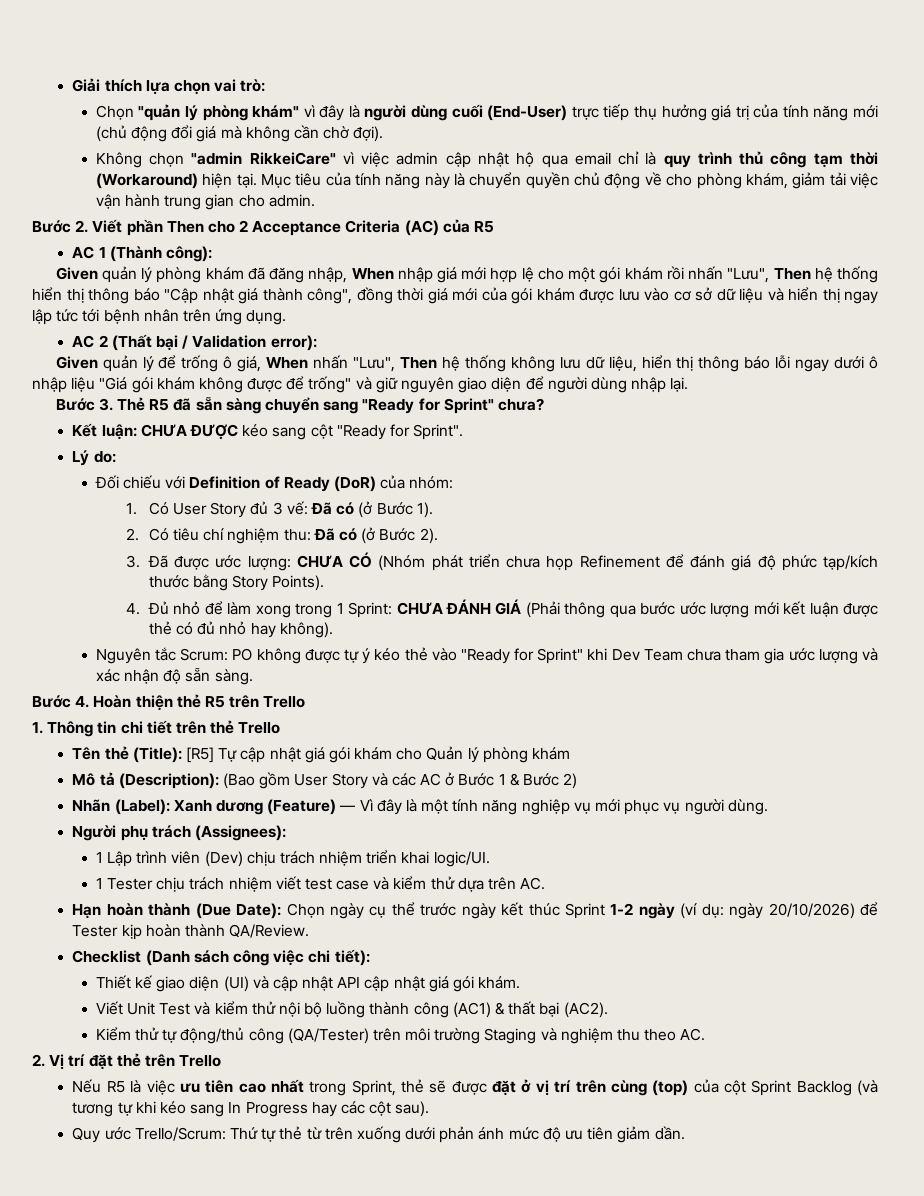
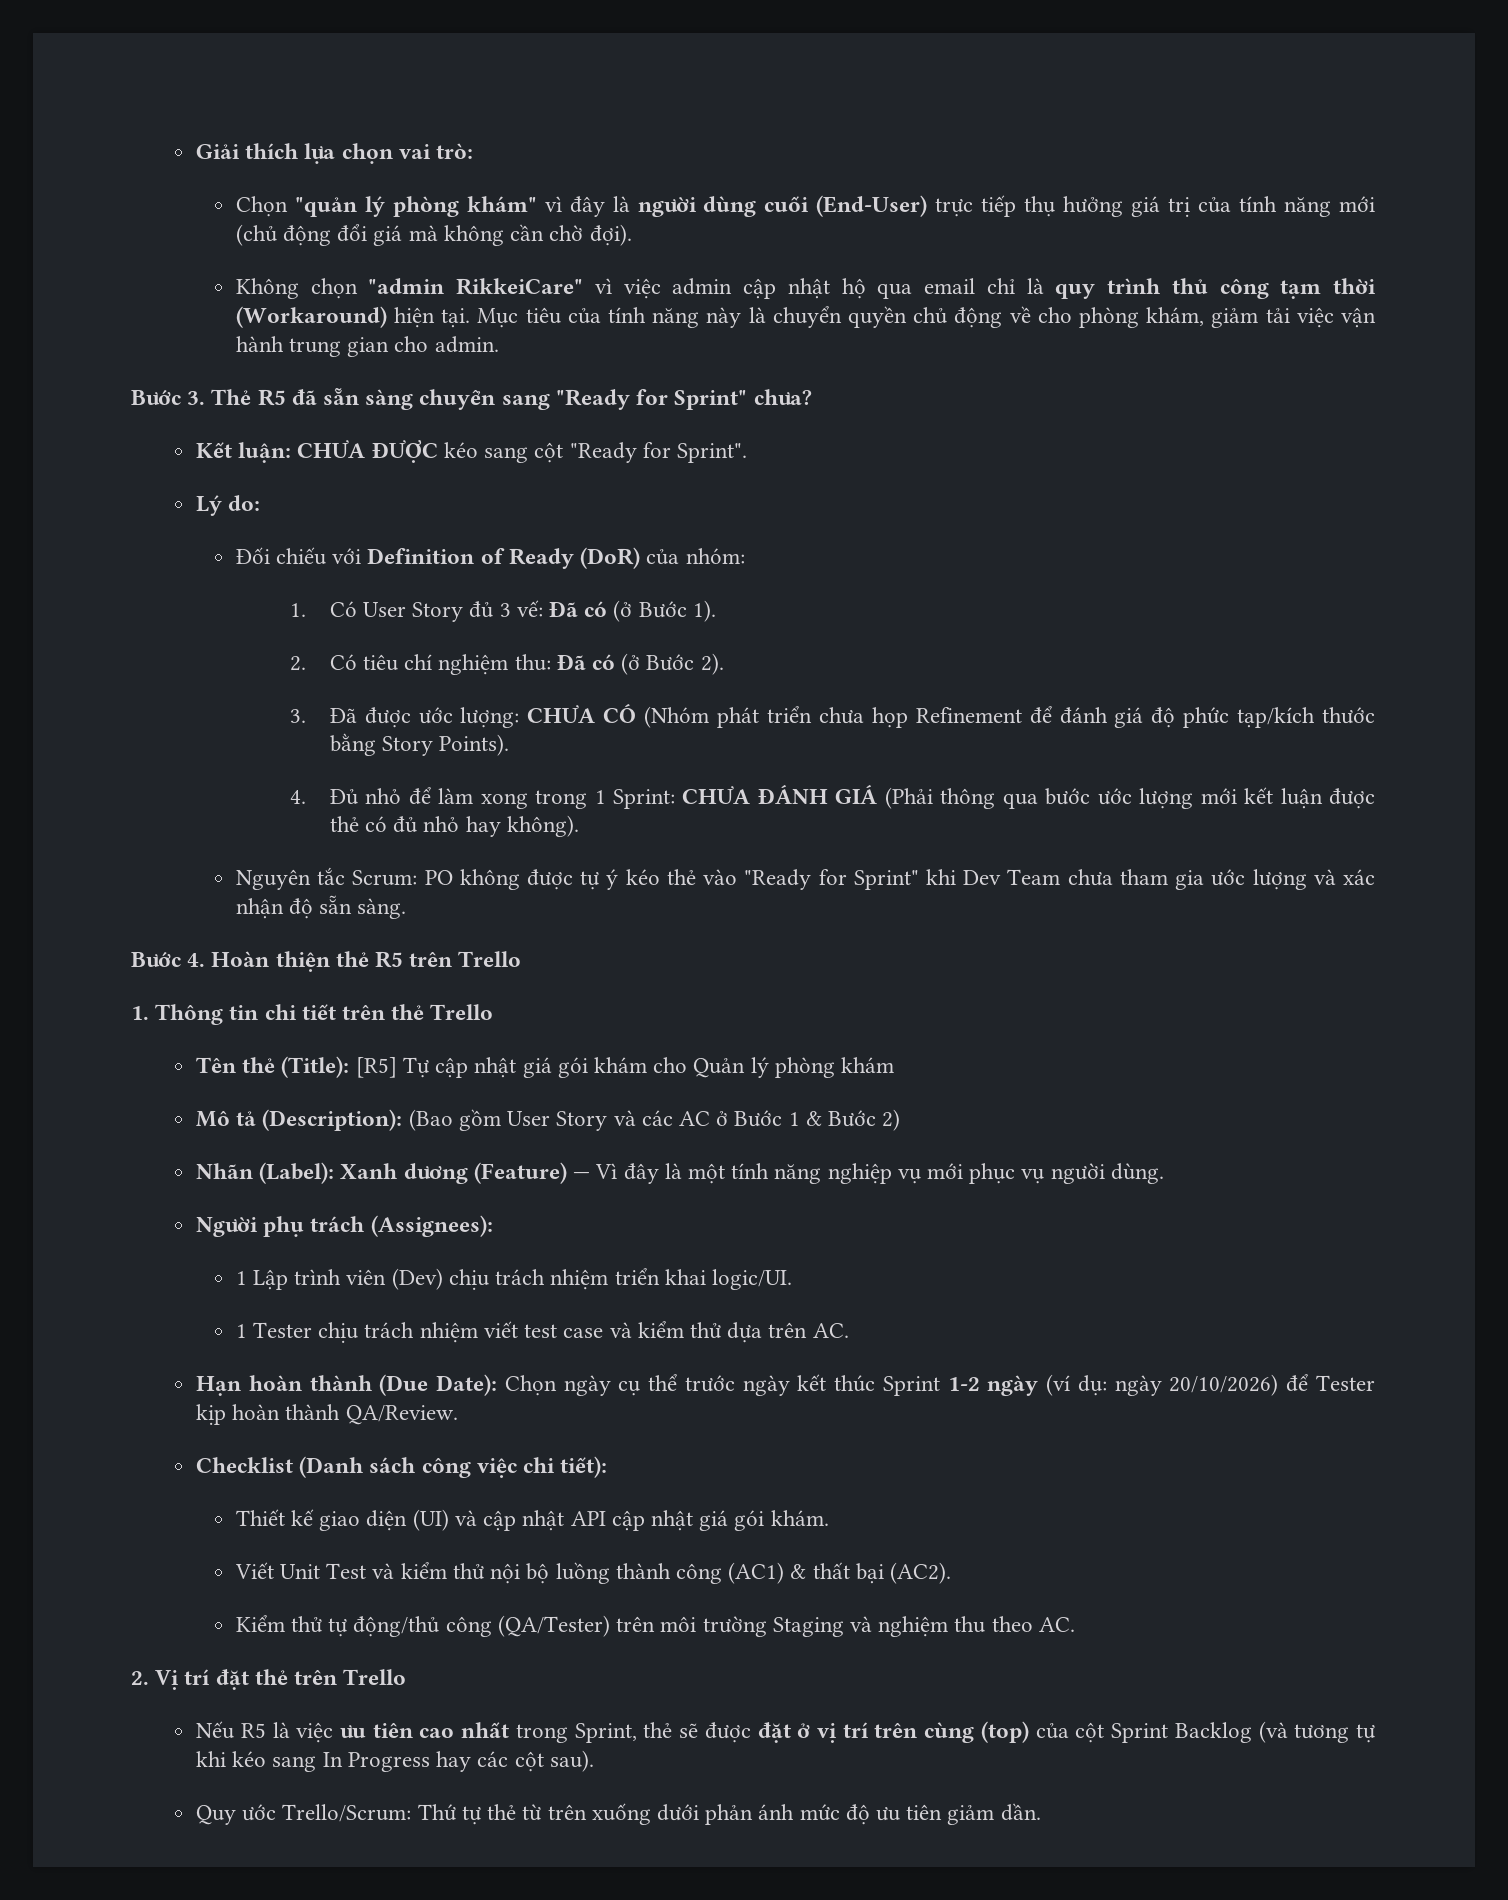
[32,219,495,236] [72,246,212,262] [55,266,879,283] [32,287,878,304] [32,309,287,325] [72,334,317,351] [55,355,878,372] [32,376,689,393] // Bước 2. Viết phần Then cho 2 Acceptance Criteria (AC) của R5 // AC 1 (Thành công): // Given quản lý phòng khám đã đăng nhập, When nhập giá mới hợp lệ cho một gói khám rồi nhấn "Lưu", Then hệ thống hiển thị thông báo "Cập nhật giá thành công", đồng thời giá mới của gói khám được lưu vào cơ sở dữ liệu và hiển thị ngay lập tức tới bệnh nhân trên ứng dụng. // AC 2 (Thất bại / Validation error): // Given quản lý để trống ô giá, When nhấn "Lưu", Then hệ thống không lưu dữ liệu, hiển thị thông báo lỗi ngay dưới ô nhập liệu "Giá gói khám không được để trống" và giữ nguyên giao diện để người dùng nhập lại. -> (499, 344) none

